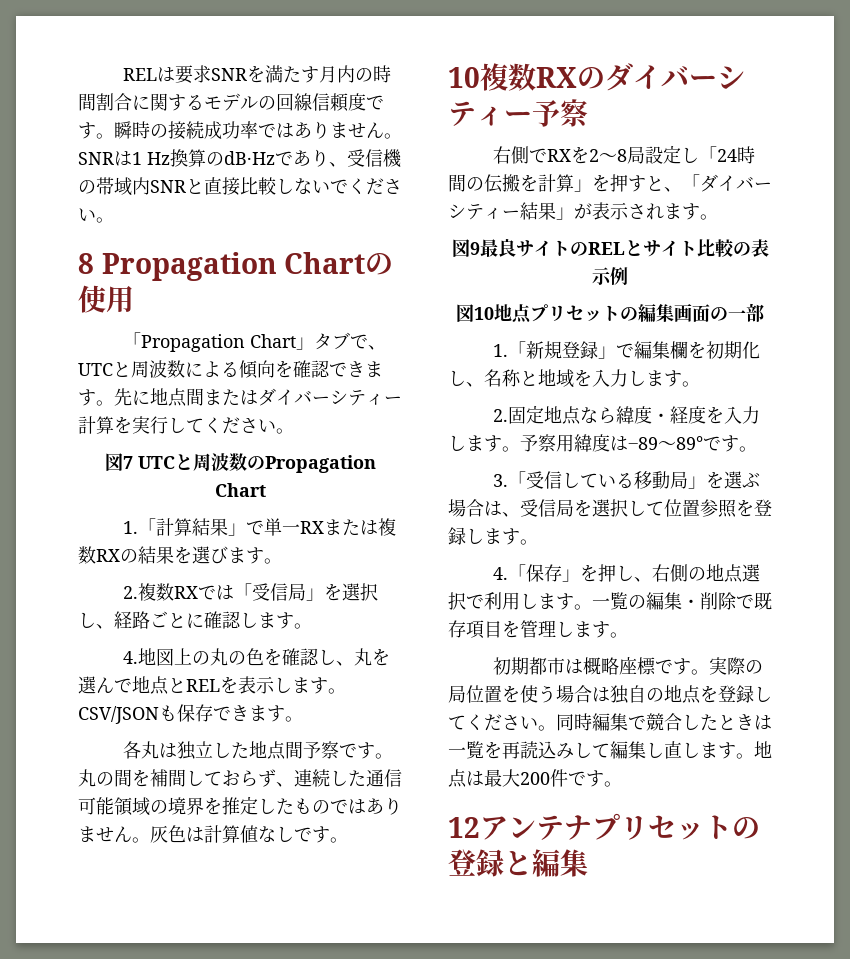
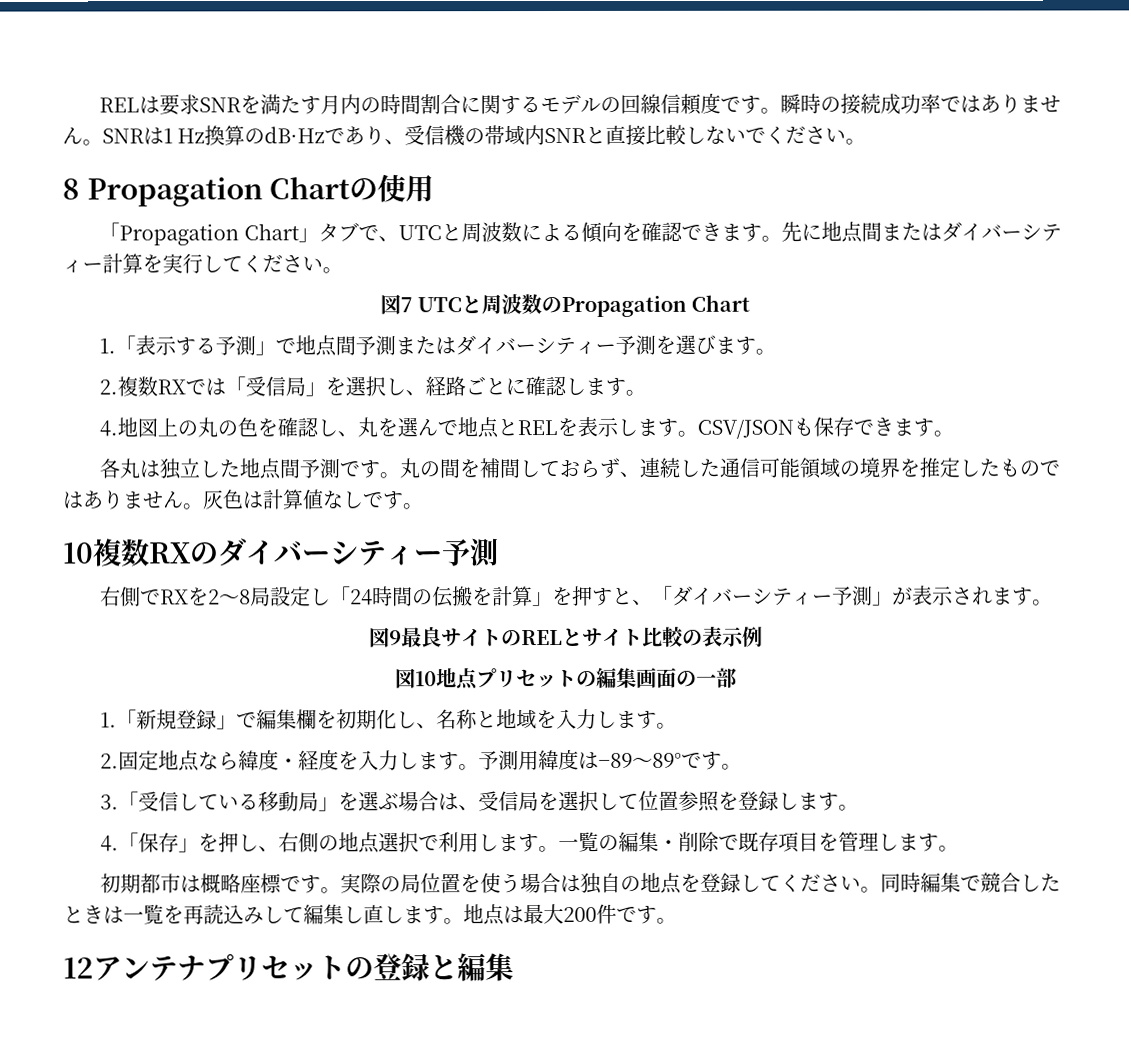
[155,518,396,536] [78,546,174,564] 計算結果」で単一RXまたは複数RXの結果 -> [135,334,657,357] 表示する予測」で地点間予測またはダイバーシティー予測
[320,741,339,759] 察 -> [319,458,341,479] 測
[560,99,588,128] 察 -> [470,538,499,568] 測
[520,202,556,220] 結果 -> [832,585,874,606] 予測
[538,434,556,452] 察 -> [498,750,520,771] 測

